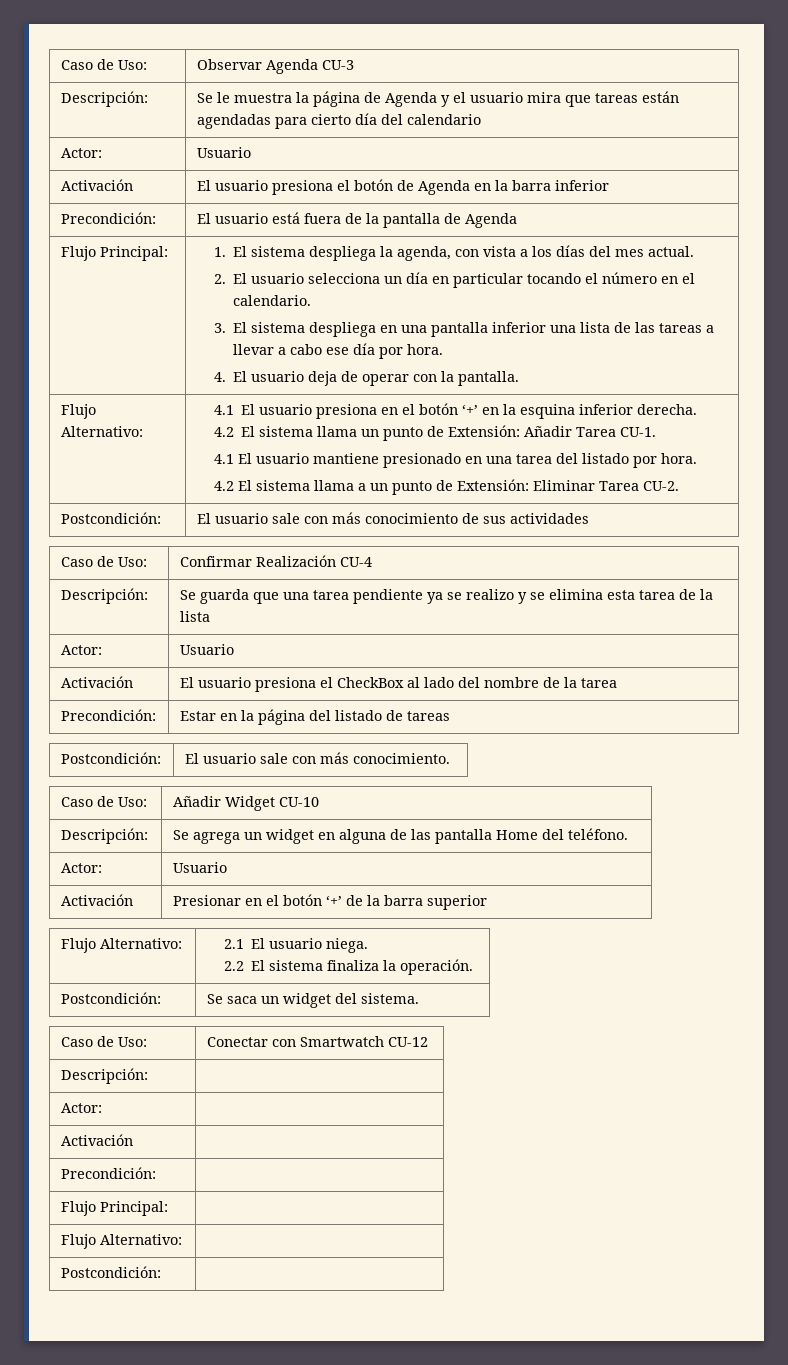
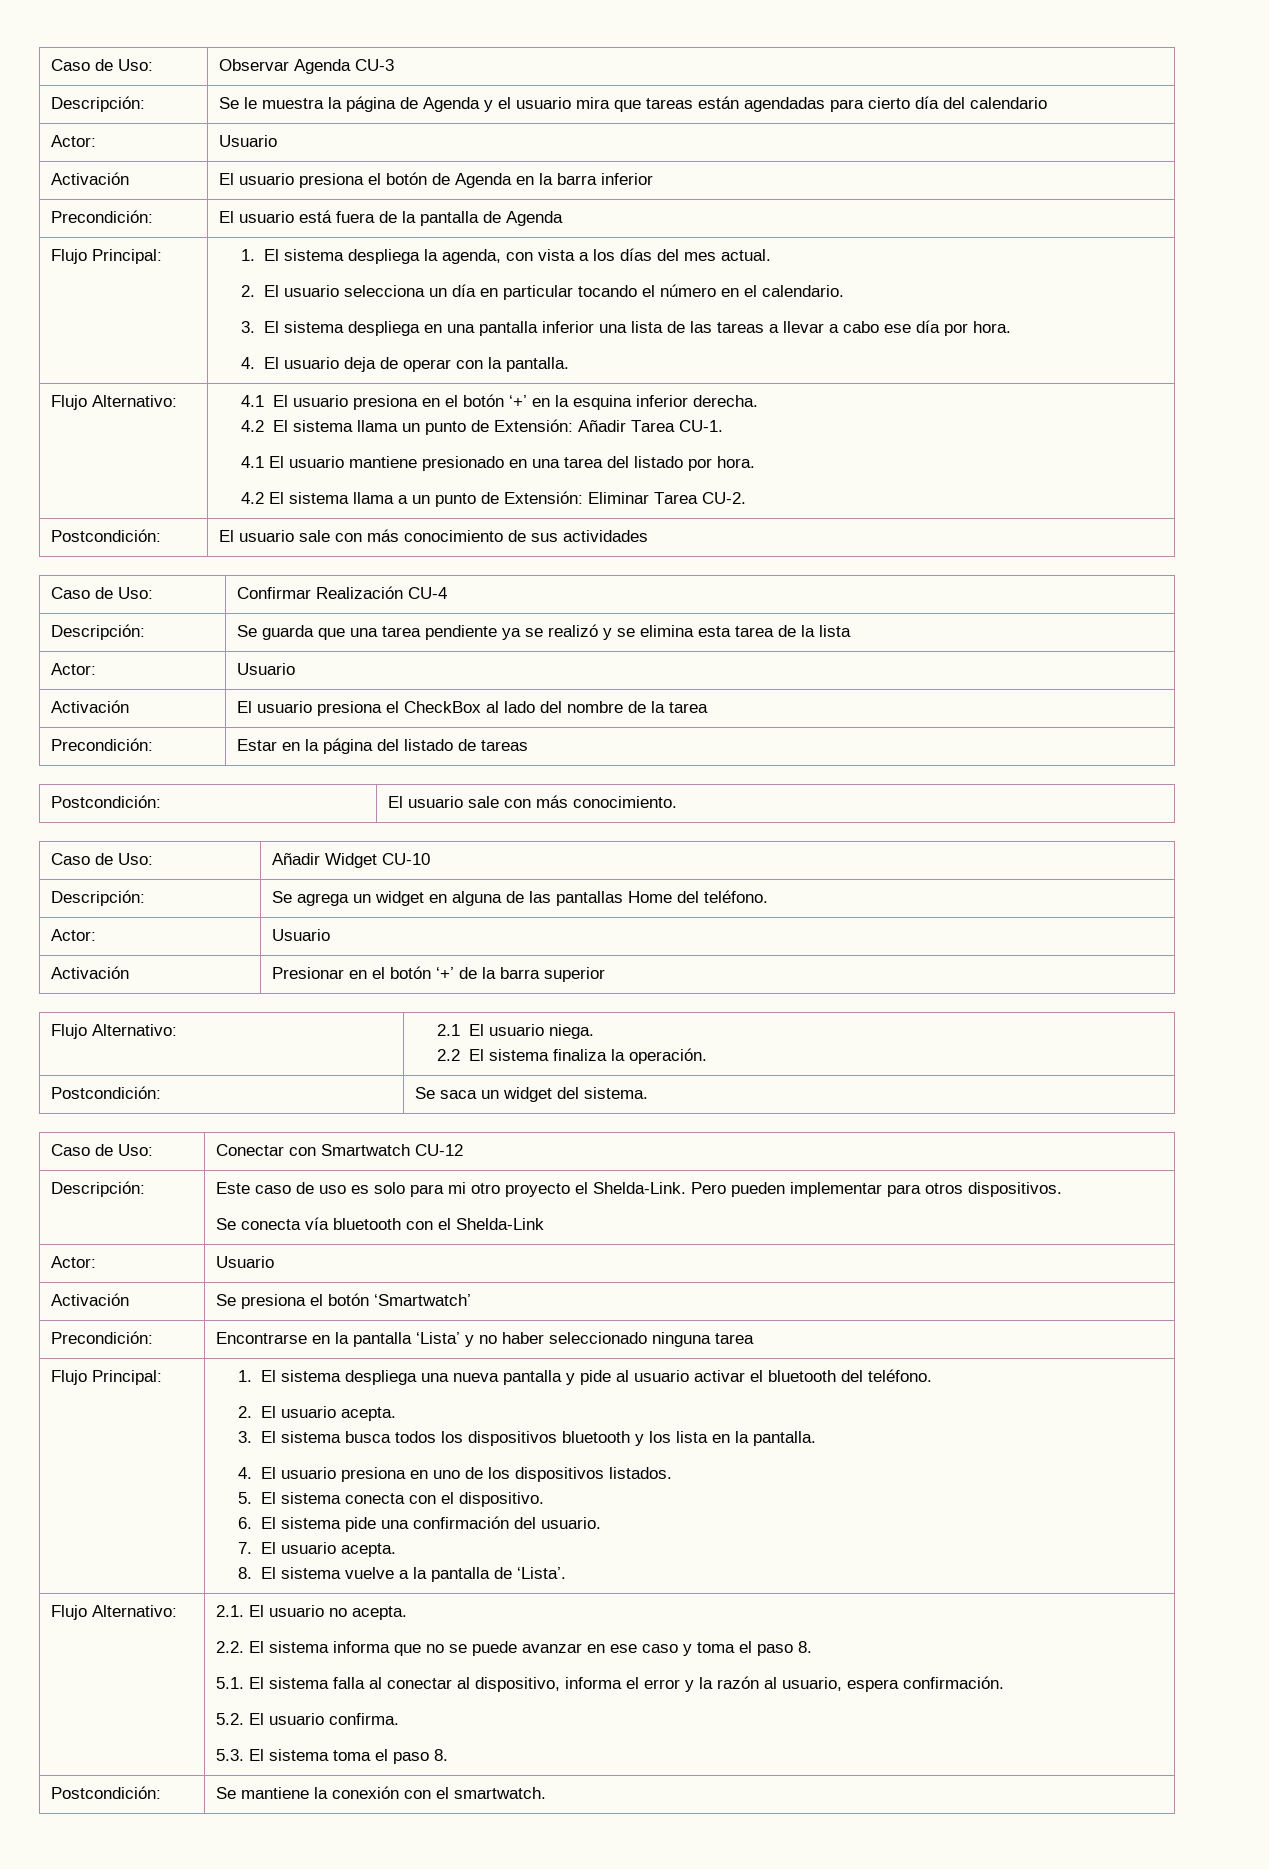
[465,589,514,600] realizo -> [547,624,598,637] realizó
[434,829,492,844] pantalla -> [555,891,623,906] pantallas
[60,1103,102,1113] [60,1134,133,1146] [60,1167,156,1179] [60,1201,168,1216] [60,1234,182,1249] [60,1266,161,1278] // Actor: | // Activación | // Precondición: | // Flujo Principal: | // Flujo Alternativo: | // Postcondición: | -> [215,1182,1062,1197] [215,1217,544,1230] [50,1256,96,1268] [215,1256,274,1268] [50,1293,129,1306] [215,1293,471,1309] [50,1331,153,1344] [215,1332,754,1347] [50,1370,162,1385] [238,1369,932,1385] [238,1406,396,1421] [238,1431,816,1446] [238,1467,672,1482] [238,1492,544,1507] [238,1516,601,1532] [238,1542,396,1557] [238,1567,566,1582] [50,1605,177,1620] [215,1605,407,1620] [215,1641,812,1656] [215,1676,1004,1692] [215,1713,399,1725] [215,1749,448,1764] [50,1786,161,1799] [215,1786,546,1799] Este caso de uso es solo para mi otro proyecto el Shelda-Link. Pero pueden implementar para otros dispositivos. // Se conecta vía bluetooth con el Shelda-Link // Actor: | Usuario // Activación | Se presiona el botón ‘Smartwatch’ // Precondición: | Encontrarse en la pantalla ‘Lista’ y no haber seleccionado ninguna tarea // Flujo Principal: | 1. El sistema despliega una nueva pantalla y pide al usuario activar el bluetooth del teléfono. // 2. El usuario acepta. // 3. El sistema busca todos los dispositivos bluetooth y los lista en la pantalla. // 4. El usuario presiona en uno de los dispositivos listados. // 5. El sistema conecta con el dispositivo. // 6. El sistema pide una confirmación del usuario. // 7. El usuario acepta. // 8. El sistema vuelve a la pantalla de ‘Lista’. // Flujo Alternativo: | 2.1. El usuario no acepta. // 2.2. El sistema informa que no se puede avanzar en ese caso y toma el paso 8. // 5.1. El sistema falla al conectar al dispositivo, informa el error y la razón al usuario, espera confirmación. // 5.2. El usuario confirma. // 5.3. El sistema toma el paso 8. // Postcondición: | Se mantiene la conexión con el smartwatch.

